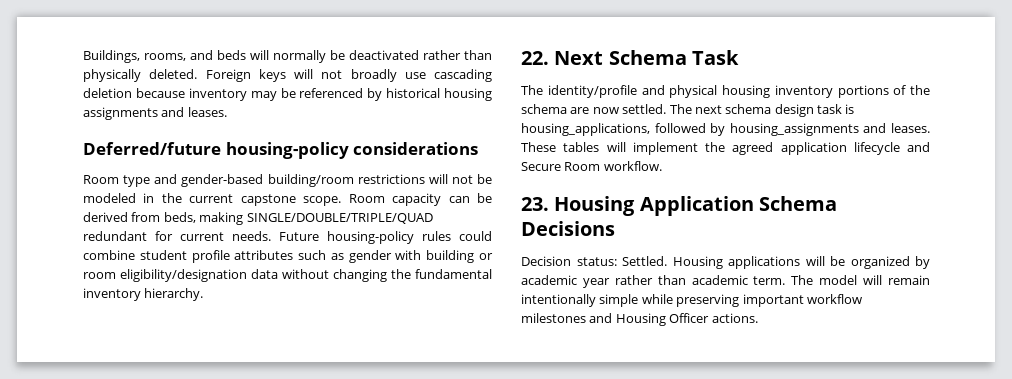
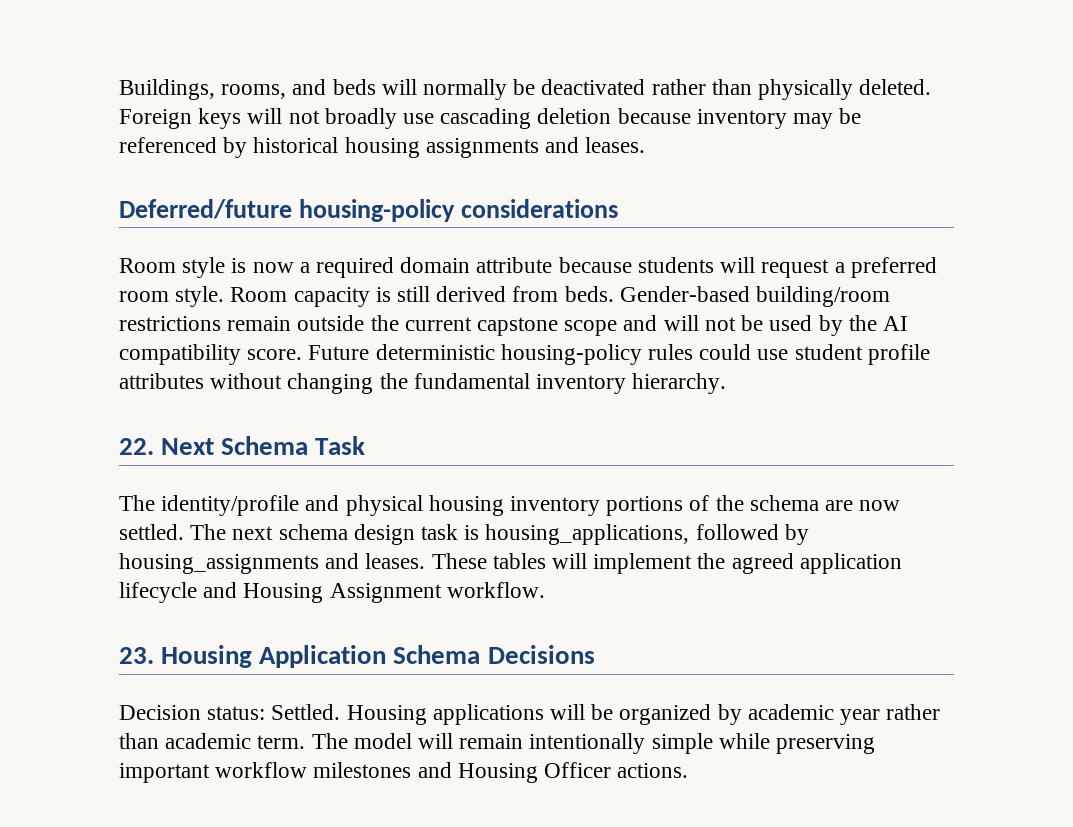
[123,174,492,187] [83,193,493,206] [83,212,433,225] [83,231,319,241] type and gender-based building/room restrictions will not be modeled in the current capstone scope. Room capacity can be derived from beds, making SINGLE/DOUBLE/TRIPLE/QUAD redundant for current needs. Future -> [182,257,937,278] [119,286,891,307] [119,315,908,336] [119,344,495,365] style is now a required domain attribute because students will request a preferred room style. Room capacity is still derived from beds. Gender-based building/room restrictions remain outside the current capstone scope and will not be used by the AI compatibility score. Future deterministic
[83,250,135,260] combine -> [757,349,789,360] use
[298,250,493,263] [83,269,278,282] such as gender with building or room eligibility/designation data -> (204, 381) none
[521,162,601,171] Secure Room -> [243,583,442,603] Housing Assignment

